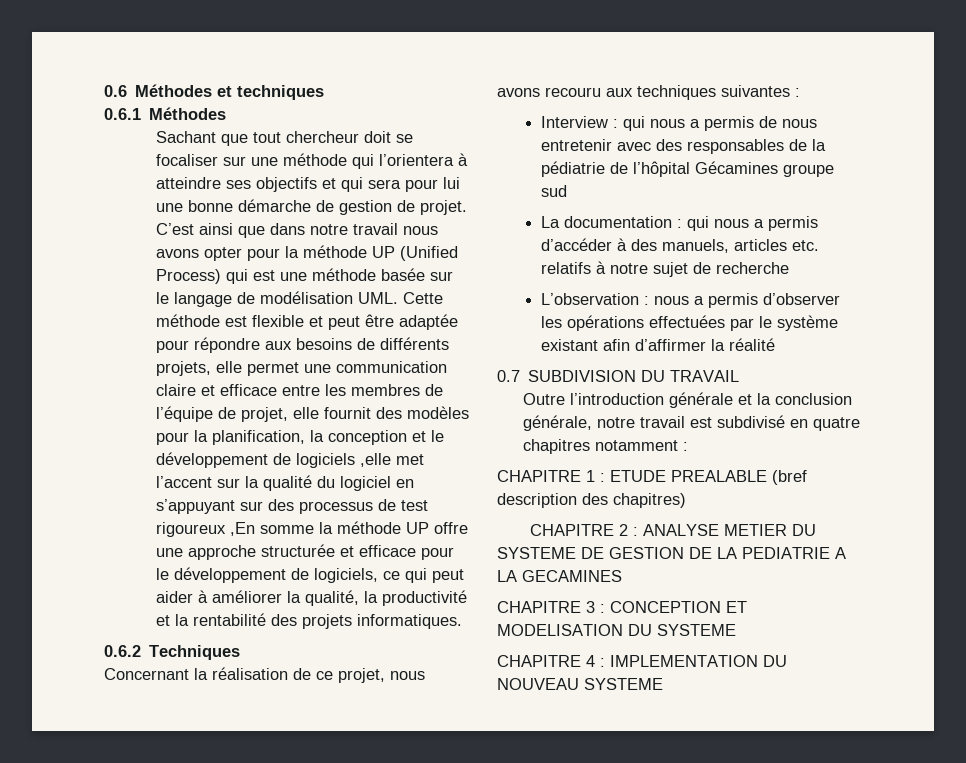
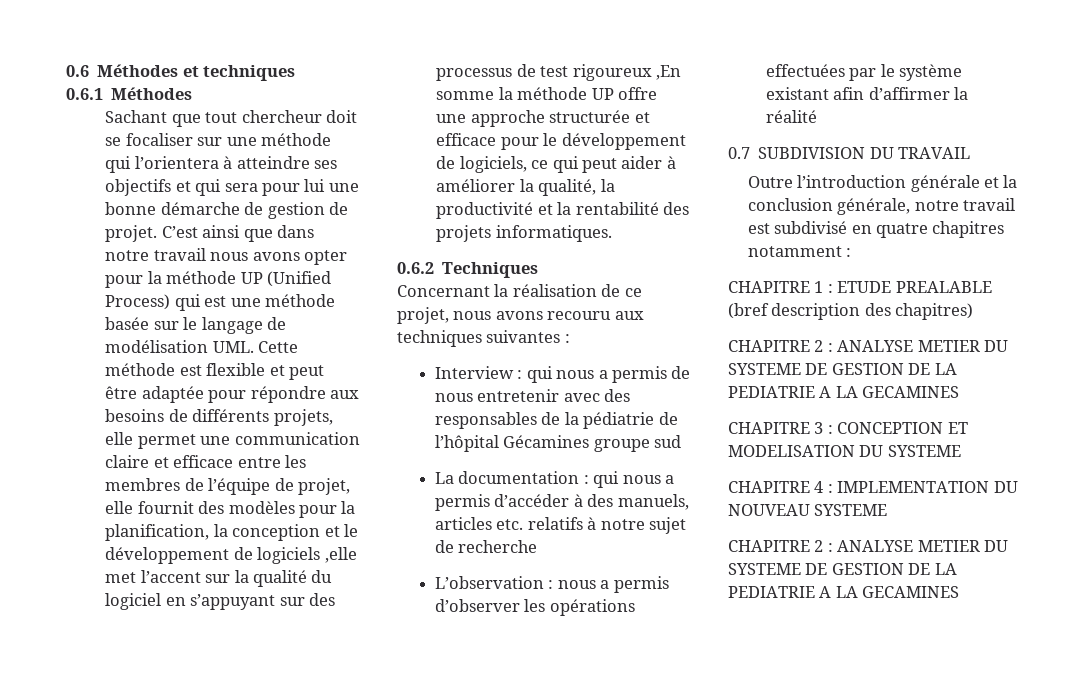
(663, 684) none -> [728,540,1009,552] [728,563,957,575] [728,586,960,598] // CHAPITRE 2 : ANALYSE METIER DU SYSTEME DE GESTION DE LA PEDIATRIE A LA GECAMINES

